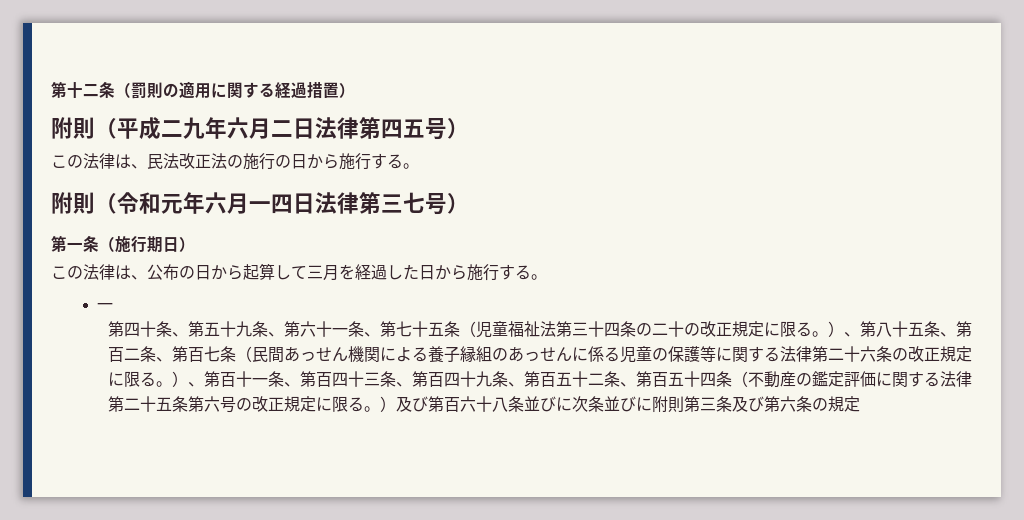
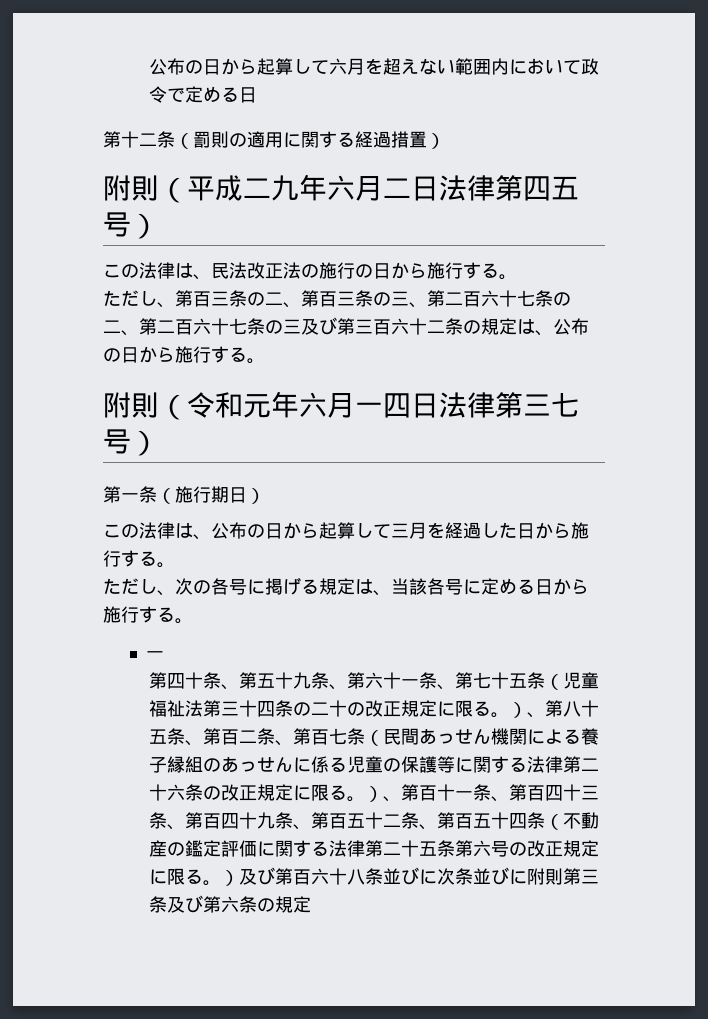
(51, 89) none -> [149,58,600,75] [149,86,258,103] 公布の日から起算して六月を超えない範囲内において政令で定める日 //
(419, 166) none -> [103,290,571,308] [103,317,589,336] [103,346,265,364] // ただし、第百三条の二、第百三条の三、第二百六十七条の二、第二百六十七条の三及び第三百六十二条の規定は、公布の日から施行する。
(547, 277) none -> [103,577,589,596] [103,606,193,624] // ただし、次の各号に掲げる規定は、当該各号に定める日から施行する。

